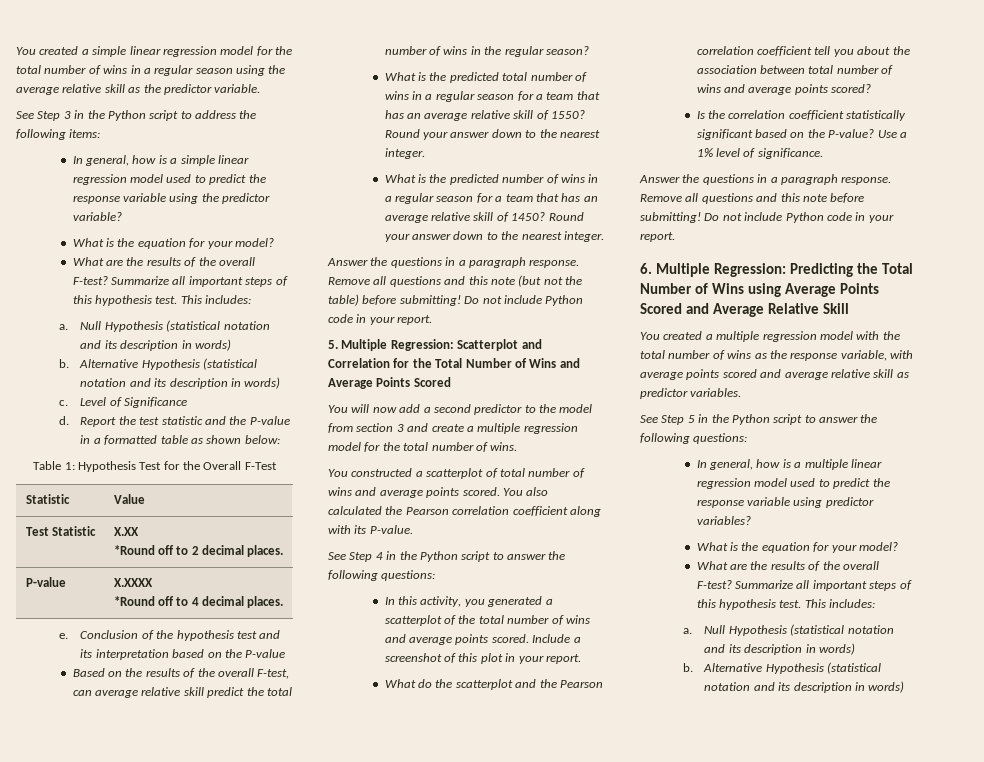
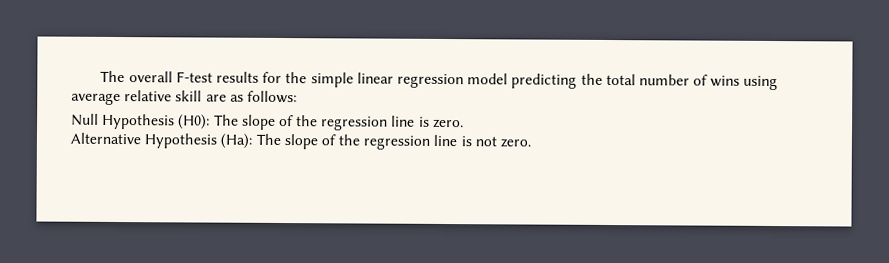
[16,46,292,57] [16,65,286,76] [16,84,261,95] [16,110,257,121] [16,129,101,140] [72,155,249,166] [72,174,266,185] [72,193,271,204] [72,212,122,221] [72,238,274,249] [72,257,255,267] [72,276,288,287] [72,295,252,306] [58,320,270,332] [80,339,231,351] [58,358,258,370] [80,377,281,389] [58,397,188,408] [58,416,290,427] [80,435,280,445] [33,461,277,472] [25,494,70,504] [113,494,145,504] [25,526,96,536] [113,527,139,536] [113,545,284,557] [25,577,66,587] [113,578,153,587] [113,596,284,608] [58,630,281,641] [80,649,286,660] [72,668,290,679] [72,687,292,698] [384,46,589,57] [384,72,587,83] [384,91,600,102] [384,110,585,121] [384,129,600,140] [384,148,425,159] [384,174,599,185] [384,193,598,204] [384,212,584,223] [384,231,604,242] [327,257,580,268] [328,275,582,287] [328,294,584,306] [328,314,433,325] [328,339,542,351] [328,358,580,368] [328,377,451,389] [328,404,593,415] [328,423,578,434] [328,442,518,452] [328,468,585,479] [328,487,549,498] [328,506,601,517] [328,525,413,534] [328,551,566,562] [328,570,436,581] [384,596,553,607] [384,615,590,626] [384,634,581,645] [384,653,581,664] [384,679,603,690] [696,46,910,57] [696,65,894,75] [696,84,872,95] [696,110,907,121] [696,129,907,140] [696,148,823,159] [639,174,892,185] [640,193,865,204] [640,212,894,223] [640,232,675,242] [640,263,913,277] [640,283,879,297] [640,303,849,317] [640,331,900,342] [640,350,913,361] [640,369,909,380] [640,388,742,399] [640,414,878,425] [640,433,748,444] [696,459,882,470] [696,478,890,489] [696,497,874,508] [696,516,751,525] [696,542,898,553] [696,561,879,571] [696,580,912,591] [696,599,876,610] [682,624,894,636] [704,643,855,655] [682,662,882,674] [704,681,905,693] You created a simple linear regression model for the total number of wins in a regular season using the average relative skill as the predictor variable. // See Step 3 in the Python script to address the following items: // In general, how is a simple linear regression model used to predict the response variable using the predictor variable? // What is the equation for your model? // What are the results of the overall F-test? Summarize all important steps of this hypothesis test. This includes: // a. Null Hypothesis (statistical notation and its description in words) // b. Alternative Hypothesis (statistical notation and its description in words) // c. Level of Significance // d. Report the test statistic and the P-value in a formatted table as shown below: // Table 1: Hypothesis Test for the Overall F-Test // Statistic | Value // Test Statistic | X.XX // *Round off to 2 decimal places. // P-value | X.XXXX // *Round off to 4 decimal places. // e. Conclusion of the hypothesis test and its interpretation based on the P-value // Based on the results of the overall F-test, can average relative skill predict the total number of wins in the regular season? // What is the predicted total number of wins in a regular season for a team that has an average relative skill of 1550? Round your answer down to the nearest integer. // What is the predicted number of wins in a regular season for a team that has an average relative skill of 1450? Round your answer down to the nearest integer. // Answer the questions in a paragraph response. Remove all questions and this note (but not the table) before submitting! Do not include Python code in your report. // 5. Multiple Regression: Scatterplot and Correlation for the Total Number of Wins and Average Points Scored // You will now add a second predictor to the model from section 3 and create a multiple regression model for the total number of wins. // You constructed a scatterplot of total number of wins and average points scored. You also calculated the Pearson correlation coefficient along with its P-value. // See Step 4 in the Python script to answer the following questions: // In this activity, you generated a scatterplot of the total number of wins and average points scored. Include a screenshot of this plot in your report. // What do the scatterplot and the Pearson correlation coefficient tell you about the association between total number of wins and average points scored? // Is the correlation coefficient statistically significant based on the P-value? Use a 1% level of significance. // Answer the questions in a paragraph response. Remove all questions and this note before submitting! Do not include Python code in your report. // 6. Multiple Regression: Predicting the Total Number of Wins using Average Points Scored and Average Relative Skill // You created a multiple regression model with the total number of wins as the response variable, with average points scored and average relative skill as predictor variables. // See Step 5 in the Python script to answer the following questions: // In general, how is a multiple linear regression model used to predict the response variable using predictor variables? // What is the equation for your model? // What are the results of the overall F-test? Summarize all important steps of this hypothesis test. This includes: // a. Null Hypothesis (statistical notation and its description in words) // b. Alternative Hypothesis (statistical notation and its description in words) -> [100,70,779,91] [71,90,297,106] [71,113,464,131] [70,132,532,150] The overall F-test results for the simple linear regression model predicting the total number of wins using average relative skill are as follows: // Null Hypothesis (H0): The slope of the regression line is zero. // Alternative Hypothesis (Ha): The slope of the regression line is not zero.

